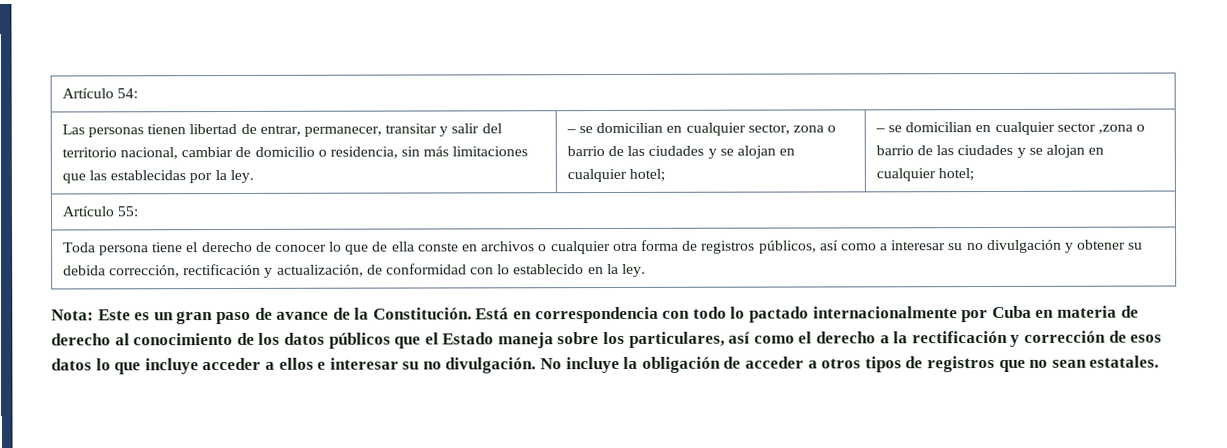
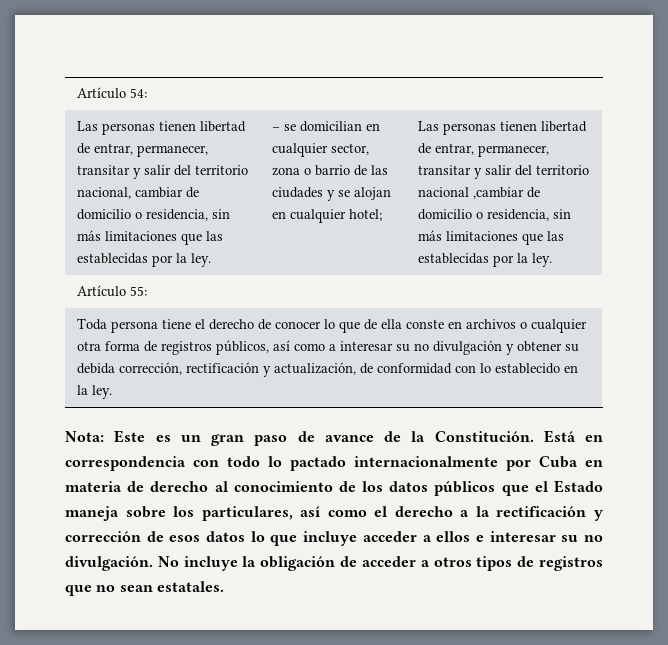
[874,121,1146,136] [875,144,1105,158] [875,168,974,182] – se domicilian en cualquier sector ,zona o barrio de las ciudades y se alojan en cualquier hotel; -> [418,121,588,135] [418,143,550,157] [418,165,590,179] [418,187,541,199] [418,209,572,221] [418,230,565,245] [418,253,553,267] Las personas tienen libertad de entrar, permanecer, transitar y salir del territorio nacional ,cambiar de domicilio o residencia, sin más limitaciones que las establecidas por la ley.

